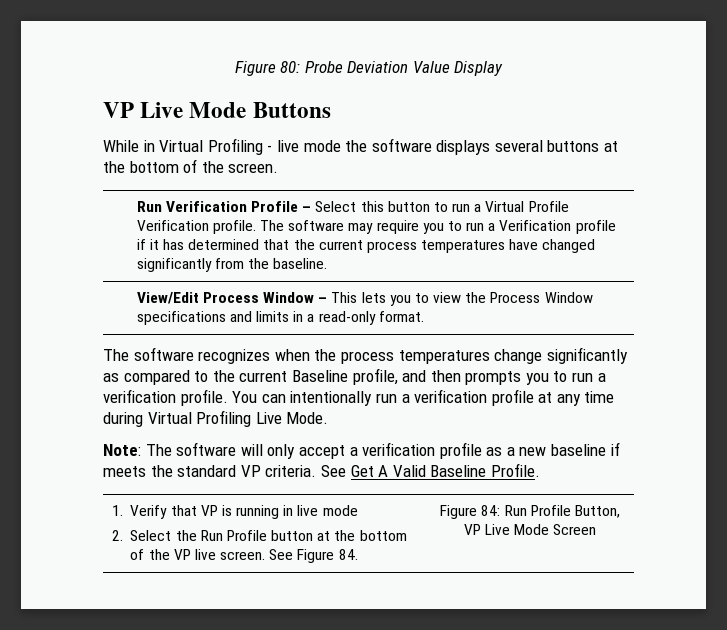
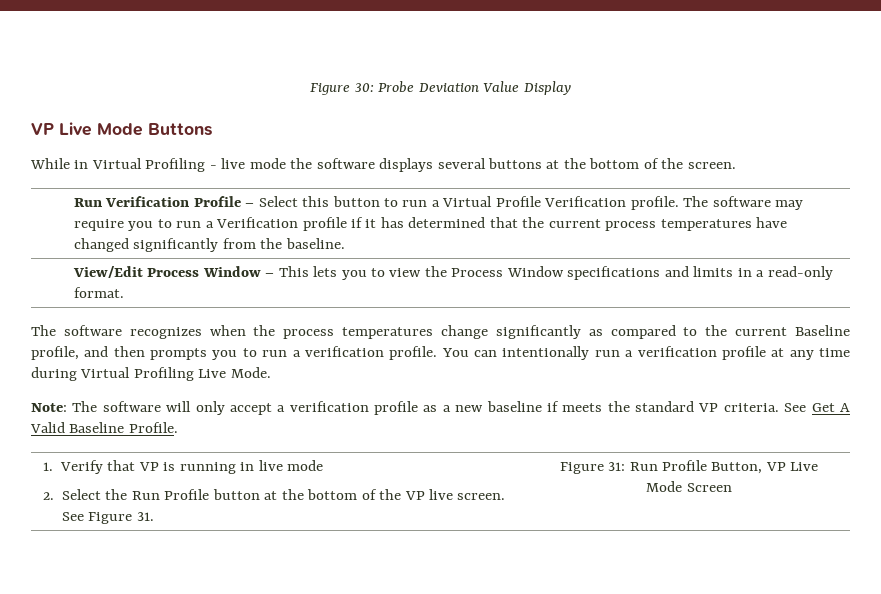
[234,61,301,76] Figure 80: -> [310,83,374,95] Figure 30:
[338,549,358,560] [440,505,501,519] 84. | Figure 84: -> [136,512,154,521] [559,462,626,474] 31. | Figure 31:

